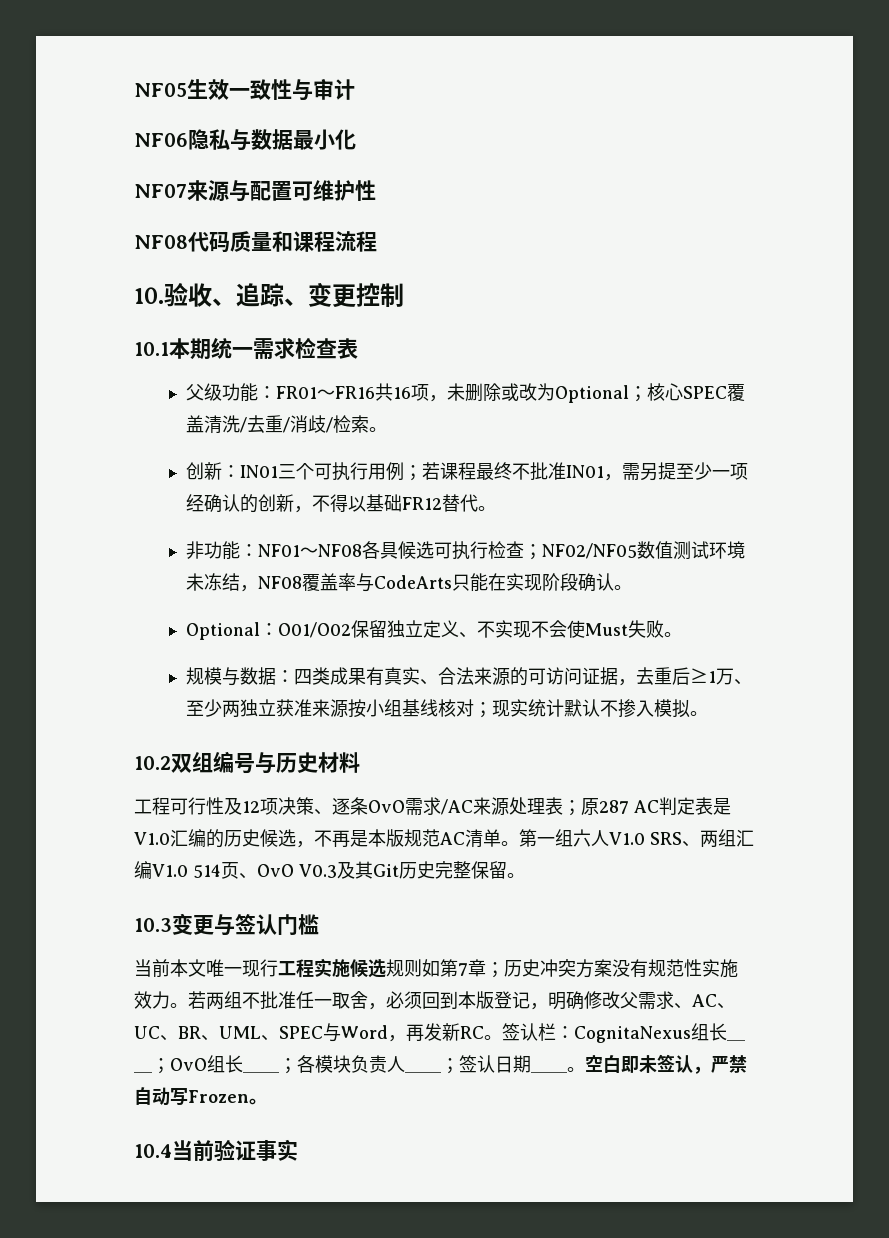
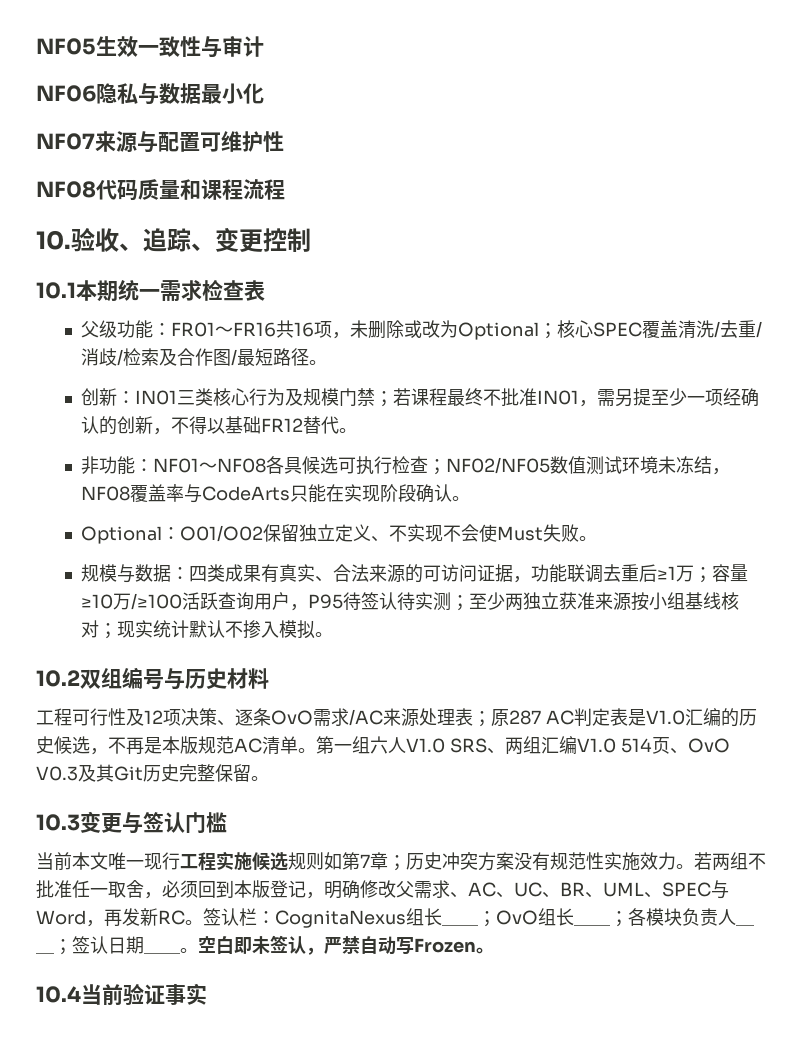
(369, 424) none -> [159,348,310,366] 及合作图/最短路径
[295,462,404,481] 个可执行用例 -> [195,388,376,406] 类核心行为及规模门禁
(636, 682) none -> [531,564,604,583] 功能联调
[733,679,752,685] 、 -> [694,564,749,583] [81,592,470,611] ；容量≥10万/≥100活跃查询用户，P95待签认待实测；

